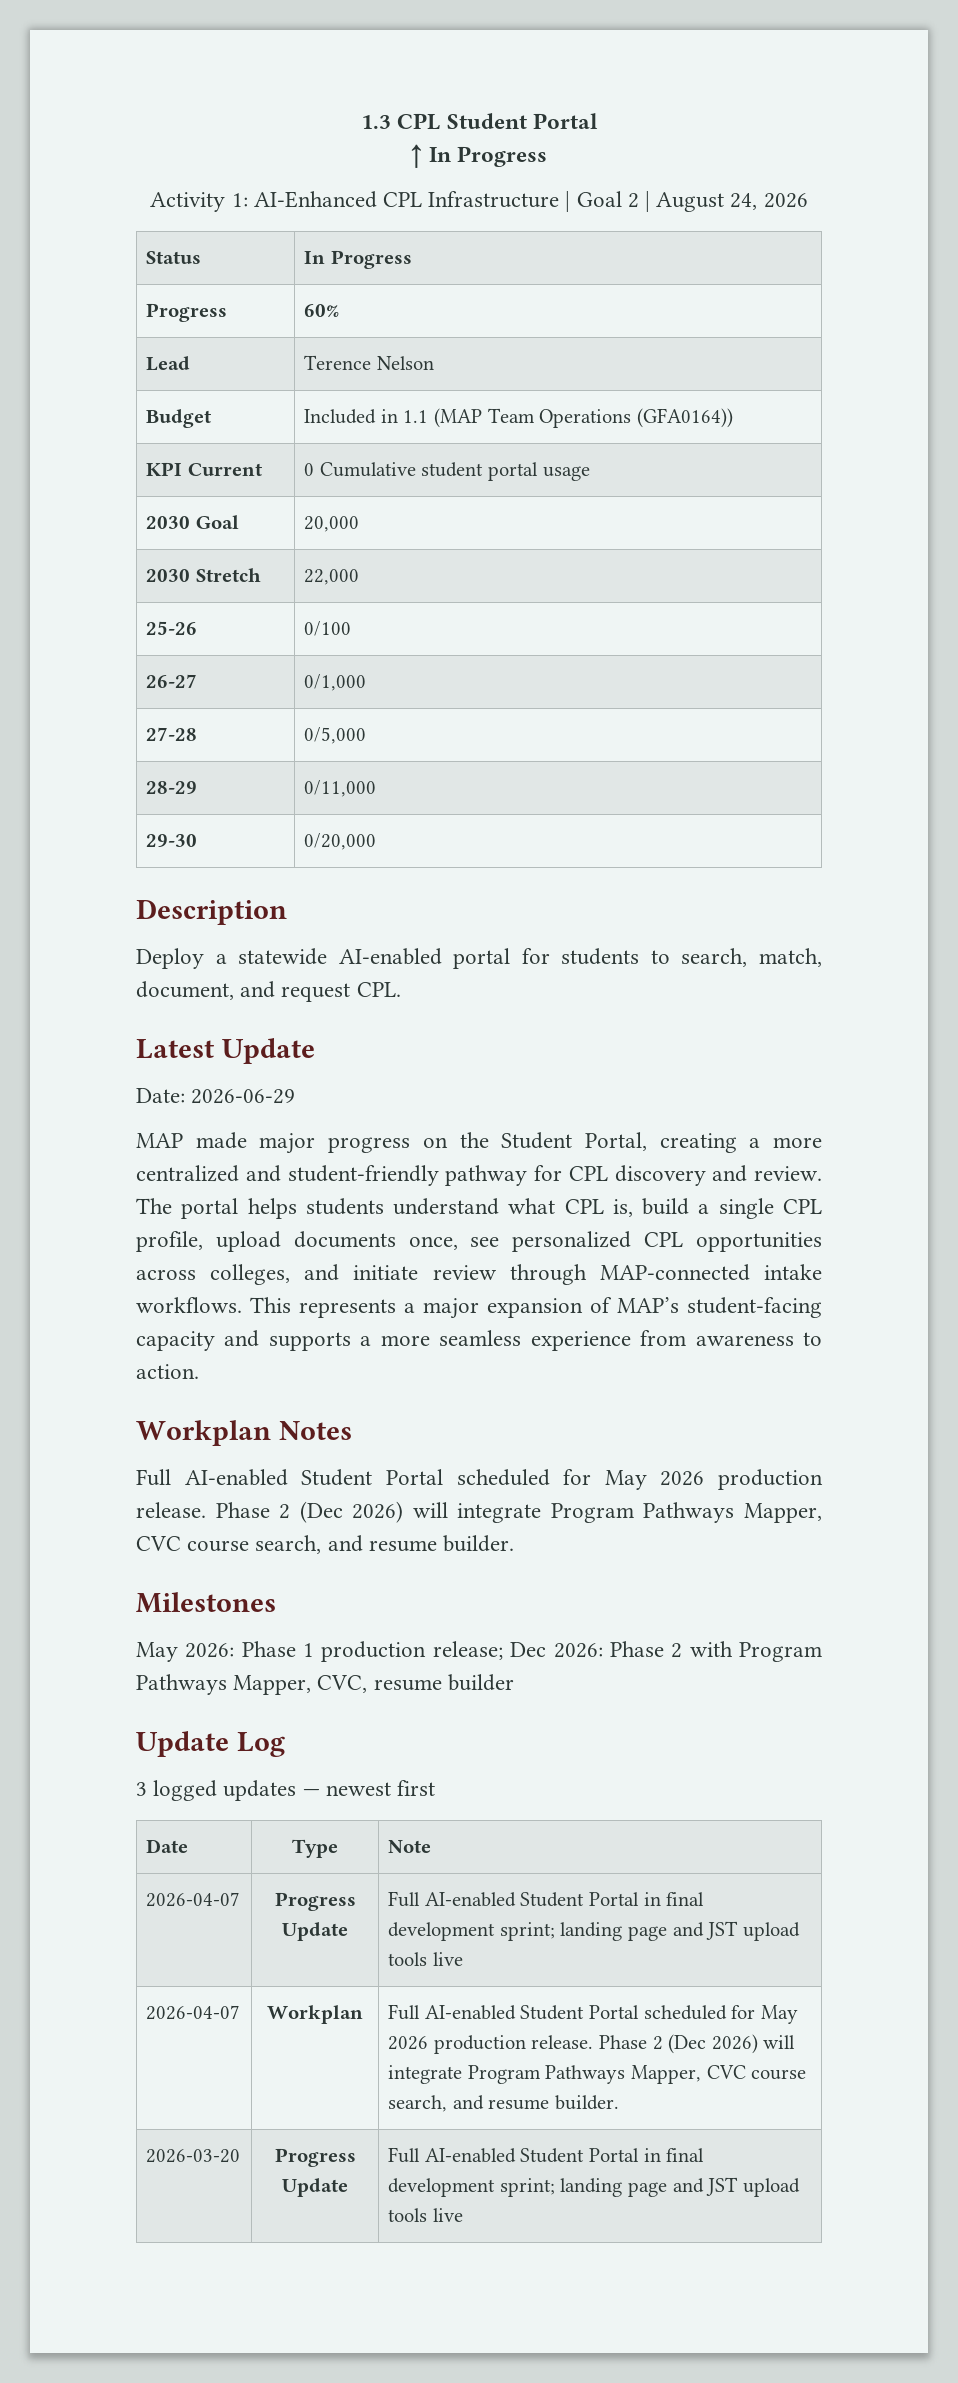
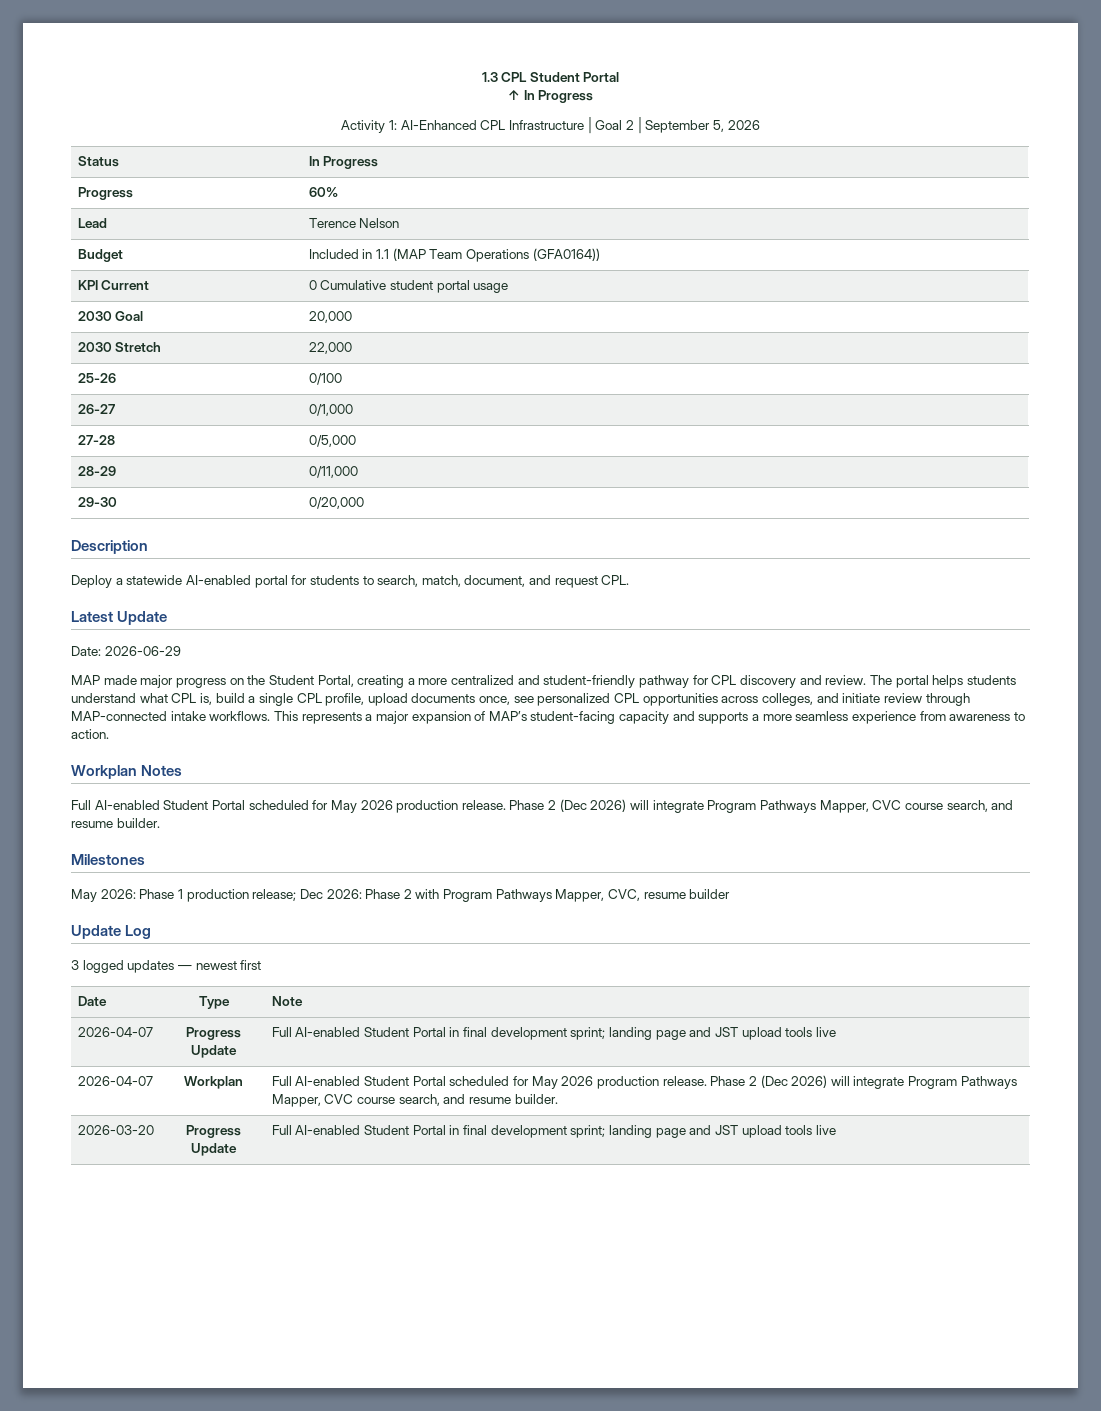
[656,192,758,212] August 24, -> [645,120,724,133] September 5,

